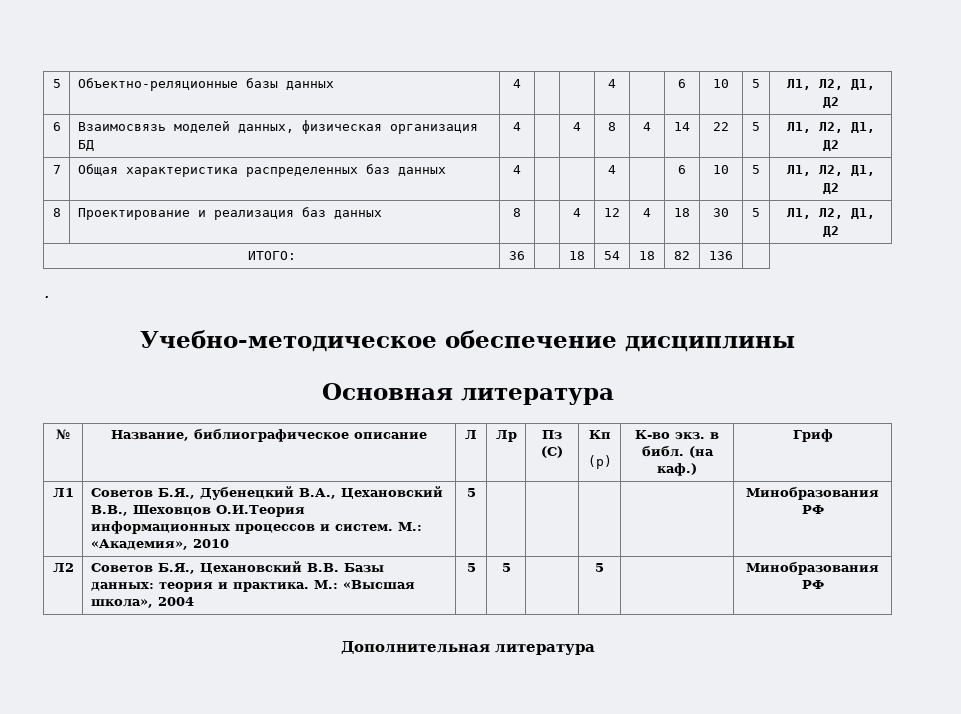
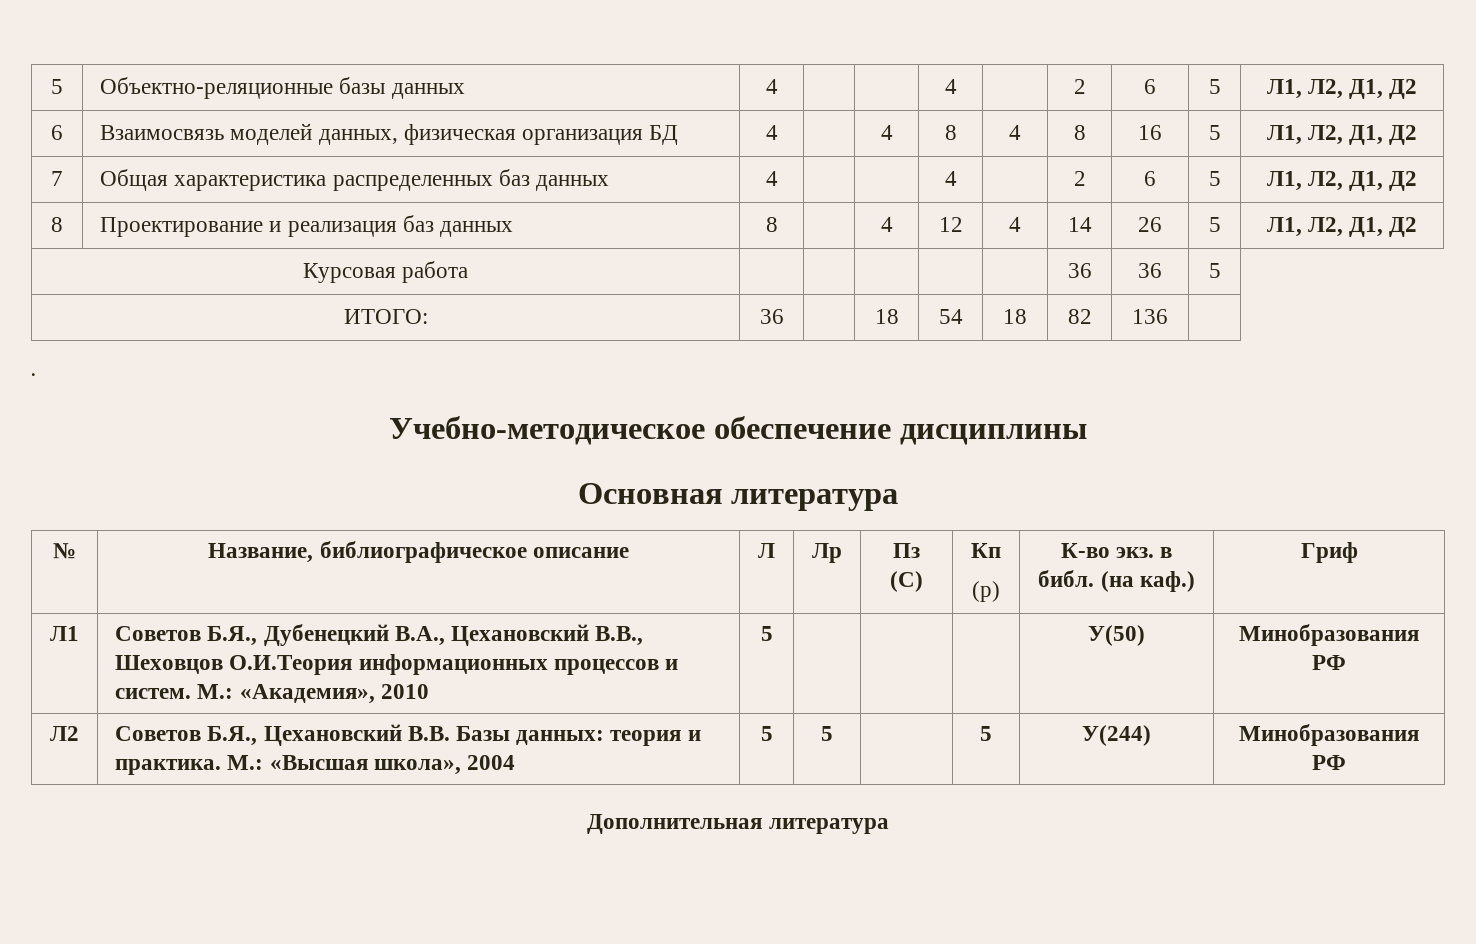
[678,79,686,88] [713,79,729,88] | 6 | 10 -> [1073,79,1086,94] [1144,79,1156,94] | 2 | 6
[674,122,690,131] [713,122,729,131] 14 | 22 -> [1073,125,1086,140] [1138,125,1162,140] 8 | 16
[678,165,686,174] [713,165,729,174] | 6 | 10 -> [1073,171,1086,186] [1144,171,1156,186] | 2 | 6
[674,208,690,217] [713,208,729,217] [752,208,760,217] [786,208,875,219] [822,226,839,237] 18 | 30 | 5 | Л1, Л2, Д1, Д2 -> [1067,217,1092,232] [1138,217,1162,232] [1208,217,1221,232] [1266,217,1418,237] [302,261,469,283] [1067,263,1092,278] [1138,263,1162,278] [1208,263,1221,278] 14 | 26 | 5 | Л1, Л2, Д1, Д2 // Курсовая работа | | | | | | 36 | 36 | 5
(476, 492) none -> [1088,625,1145,646] У(50)
(604, 567) none -> [1082,725,1151,746] У(244)

